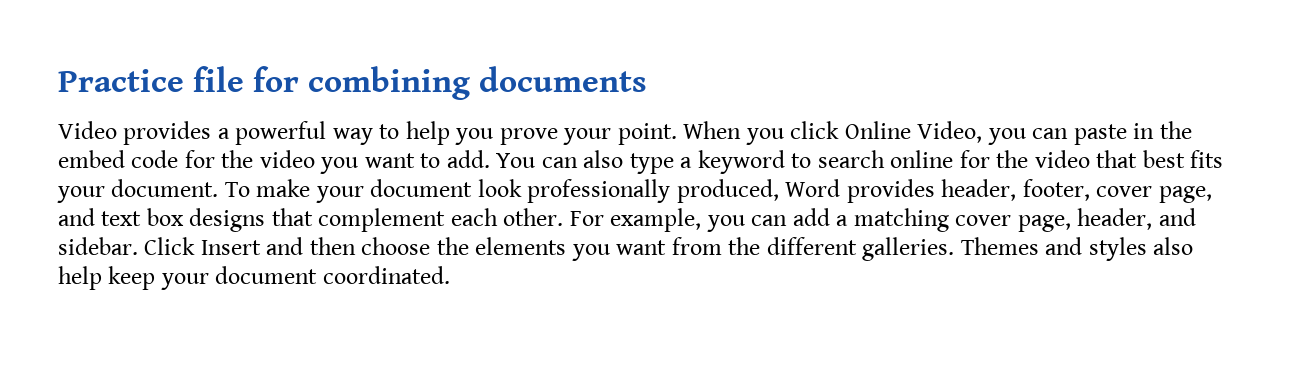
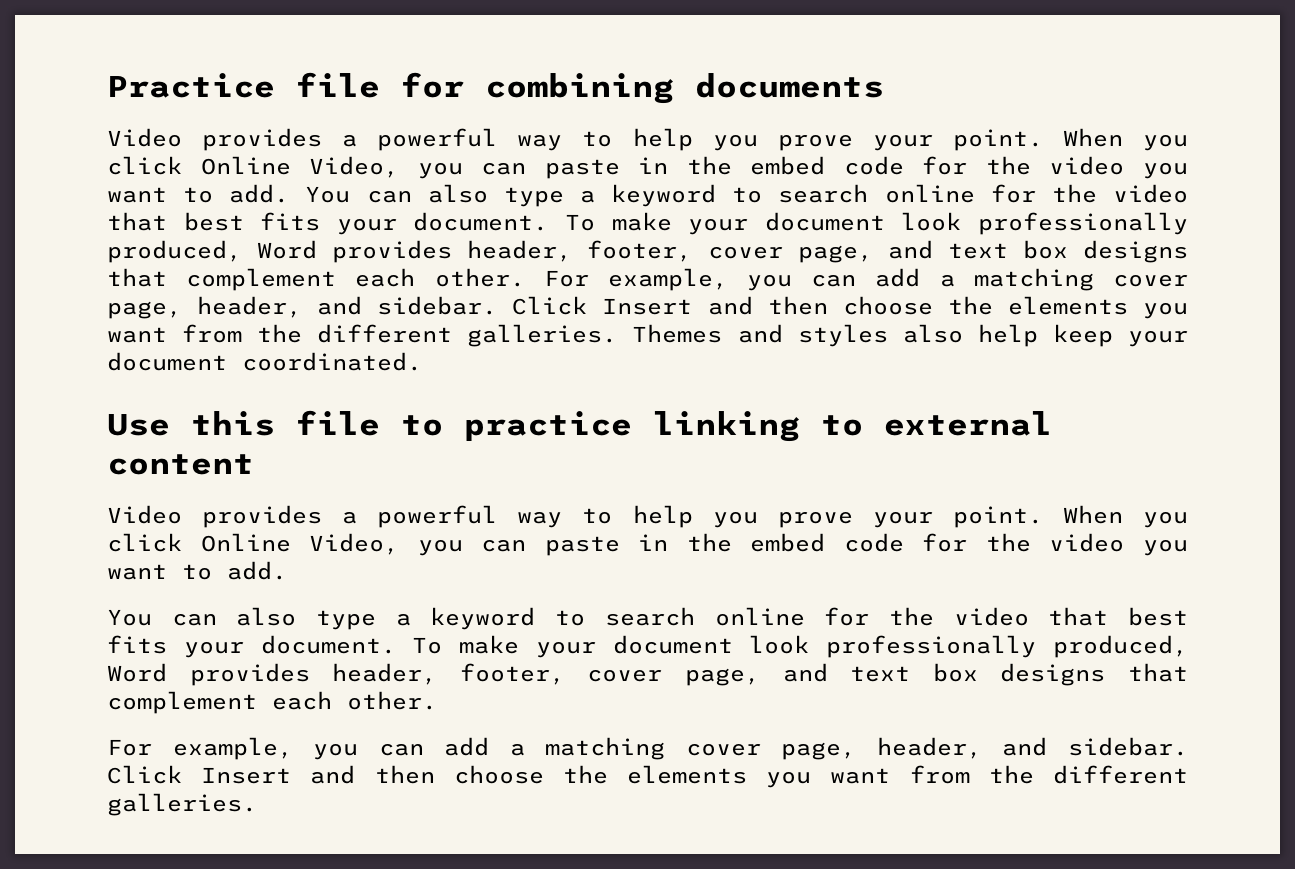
(450, 275) none -> [107,410,1052,442] [107,454,254,475] [107,505,1189,528] [107,533,1188,556] [107,561,287,580] [107,607,1189,630] [107,635,1188,658] [107,663,1189,686] [107,691,437,714] [107,737,1188,760] [107,765,1188,788] [107,793,257,816] // Use this file to practice linking to external content // Video provides a powerful way to help you prove your point. When you click Online Video, you can paste in the embed code for the video you want to add. // You can also type a keyword to search online for the video that best fits your document. To make your document look professionally produced, Word provides header, footer, cover page, and text box designs that complement each other. // For example, you can add a matching cover page, header, and sidebar. Click Insert and then choose the elements you want from the different galleries.

